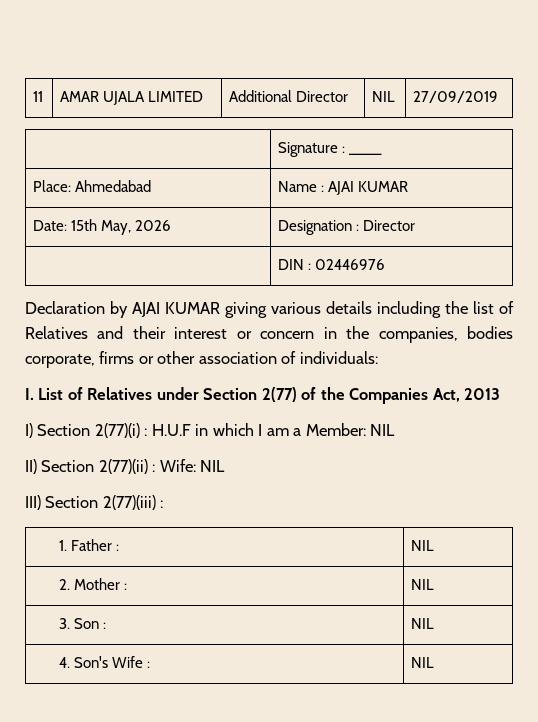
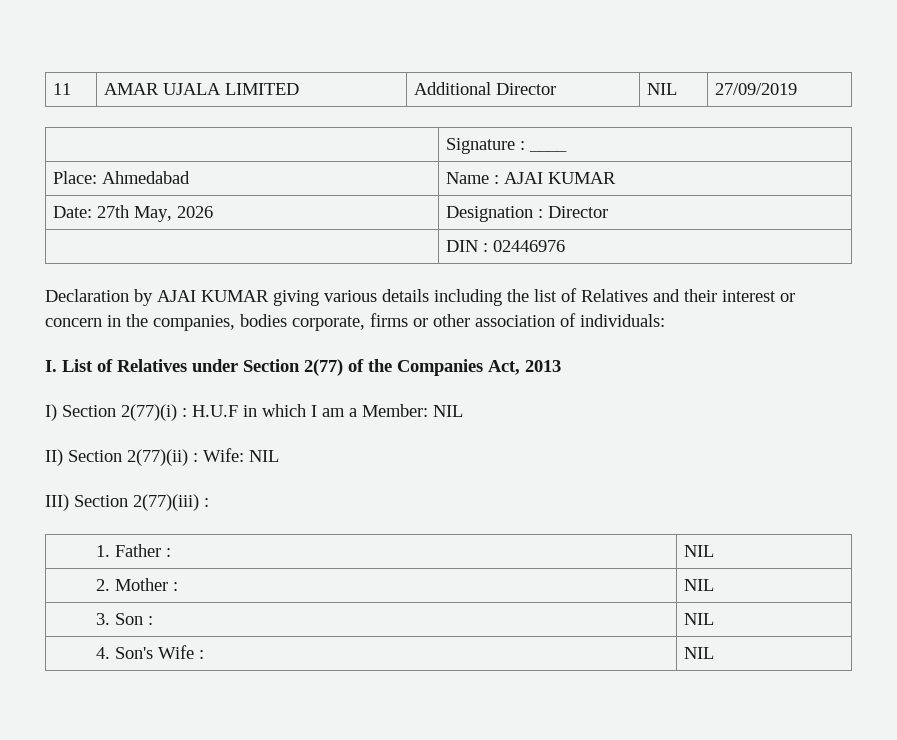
[70,219,97,231] 15th -> [97,205,130,218] 27th

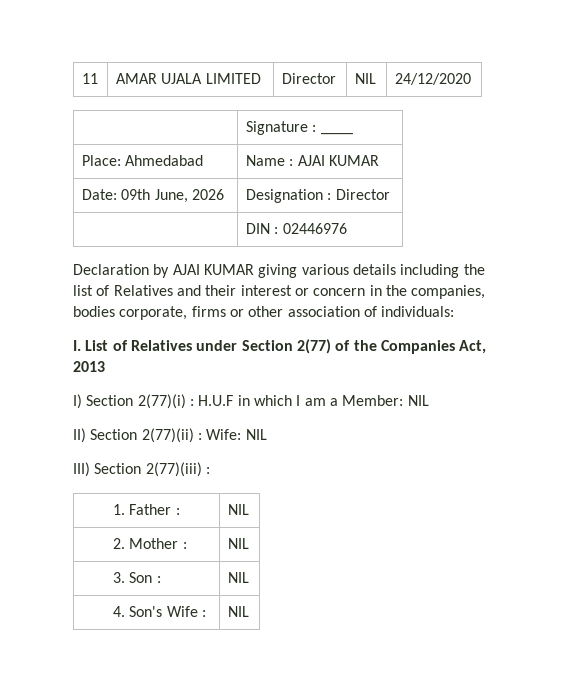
[414,82,492,95] Additional -> (261, 78) none
[715,83,798,95] 27/09/2019 -> [394,73,471,85] 24/12/2020
[97,205,173,222] 27th May, -> [121,189,188,203] 09th June,

